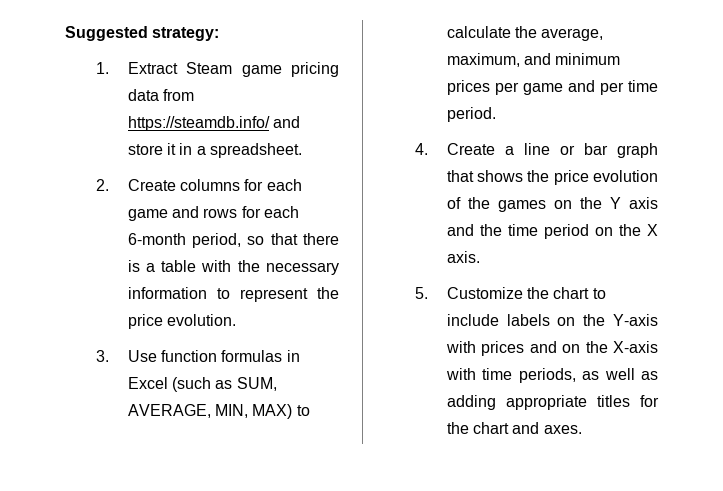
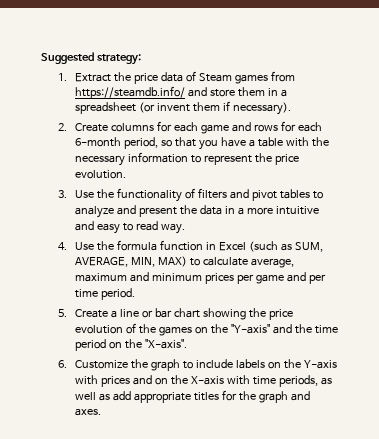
[186,62,339,77] [127,89,159,101] Steam game pricing data -> [113,71,268,84] the price data of Steam games
[167,143,302,158] it in a spreadsheet. -> [237,87,287,97] [74,101,291,115] them in a spreadsheet (or invent them if necessary).
[303,233,340,245] [127,260,140,272] there is -> [198,137,246,150] you have
[161,350,283,362] function formulas -> [96,188,323,202] [74,205,319,218] [74,221,185,234] [57,240,203,251] the functionality of filters and pivot tables to analyze and present the data in a more intuitive and easy to read way. // 4. Use the formula function
[515,26,604,41] [446,53,520,67] the average, maximum, -> [250,258,294,268] [74,273,127,282] average, maximum
[415,143,429,155] 4. -> [57,309,67,317] 5.
[617,143,658,158] [446,170,524,182] graph that shows -> [173,308,246,320] chart showing
[609,197,658,209] Y axis -> [230,324,270,334] "Y-axis"
[647,224,658,236] [446,251,480,263] [415,287,429,299] X axis. // 5. -> [144,339,187,349] [57,360,67,368] "X-axis". // 6.
[553,287,590,299] chart -> [150,359,180,371] graph
[446,395,496,410] adding -> [112,391,131,401] add
[473,422,510,434] chart -> [258,391,288,403] graph

